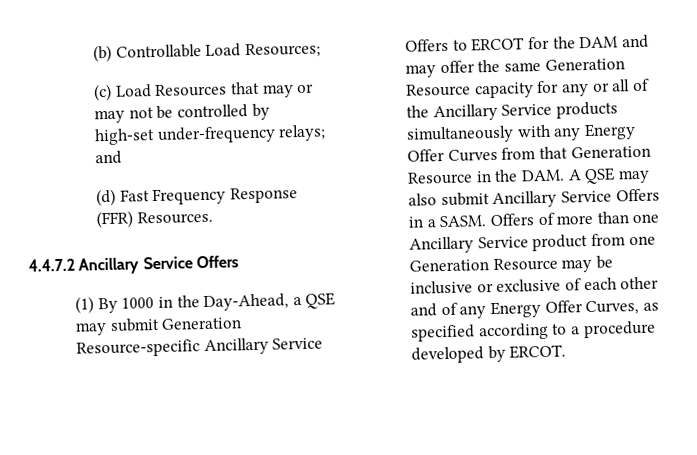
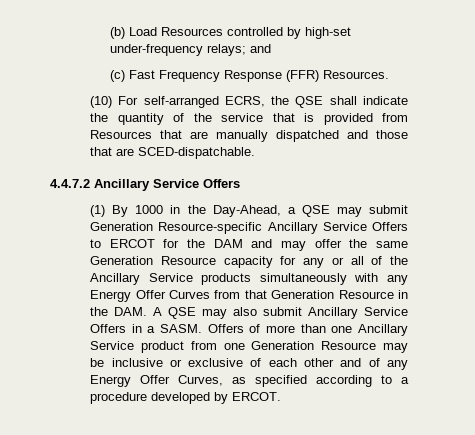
[115,42,322,59] [93,81,315,102] [94,105,174,124] Controllable Load Resources; // (c) Load Resources that may or may not be -> [129,27,224,36] Load Resources
[96,188,117,207] (d) -> [110,70,126,82] (c)
(213, 217) none -> [90,96,408,108] [90,113,408,125] [90,130,408,142] [90,147,256,159] // (10) For self-arranged ECRS, the QSE shall indicate the quantity of the service that is provided from Resources that are manually dispatched and those that are SCED-dispatchable.

